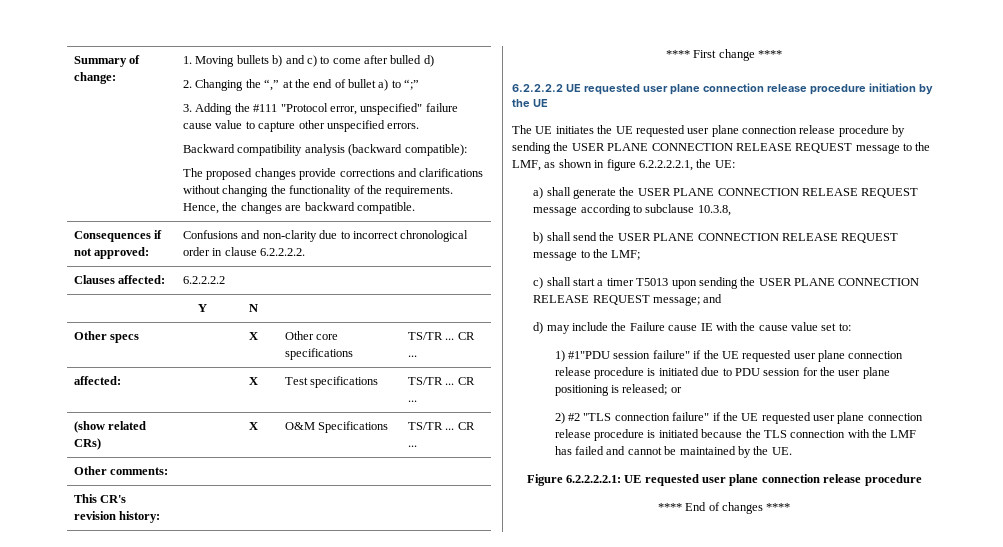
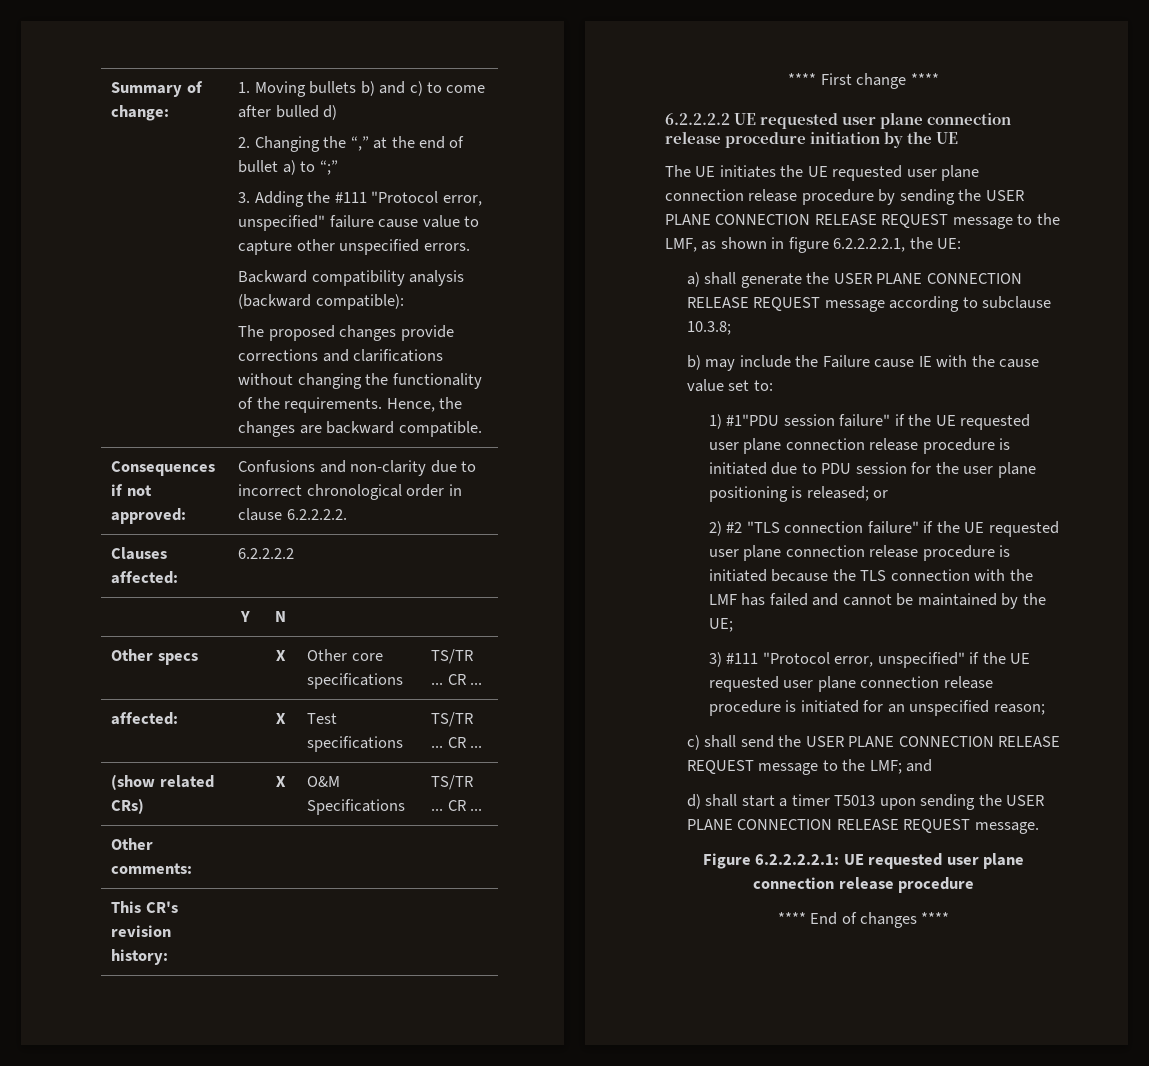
[697,205,731,216] [533,232,899,244] [533,249,641,261] [533,277,920,289] [533,294,723,306] [533,322,544,334] 10.3.8, // b) shall send the USER PLANE CONNECTION RELEASE REQUEST message to the LMF; // c) shall start a timer T5013 upon sending the USER PLANE CONNECTION RELEASE REQUEST message; and // d) -> [686,321,731,335] [686,355,701,370] 10.3.8; // b)
[771,447,792,455] UE. -> [708,618,733,632] [708,652,1031,668] [708,676,993,692] [708,700,1045,716] [686,735,1061,750] [686,759,933,775] [686,794,1045,810] [686,819,1039,834] UE; // 3) #111 "Protocol error, unspecified" if the UE requested user plane connection release procedure is initiated for an unspecified reason; // c) shall send the USER PLANE CONNECTION RELEASE REQUEST message to the LMF; and // d) shall start a timer T5013 upon sending the USER PLANE CONNECTION RELEASE REQUEST message.

